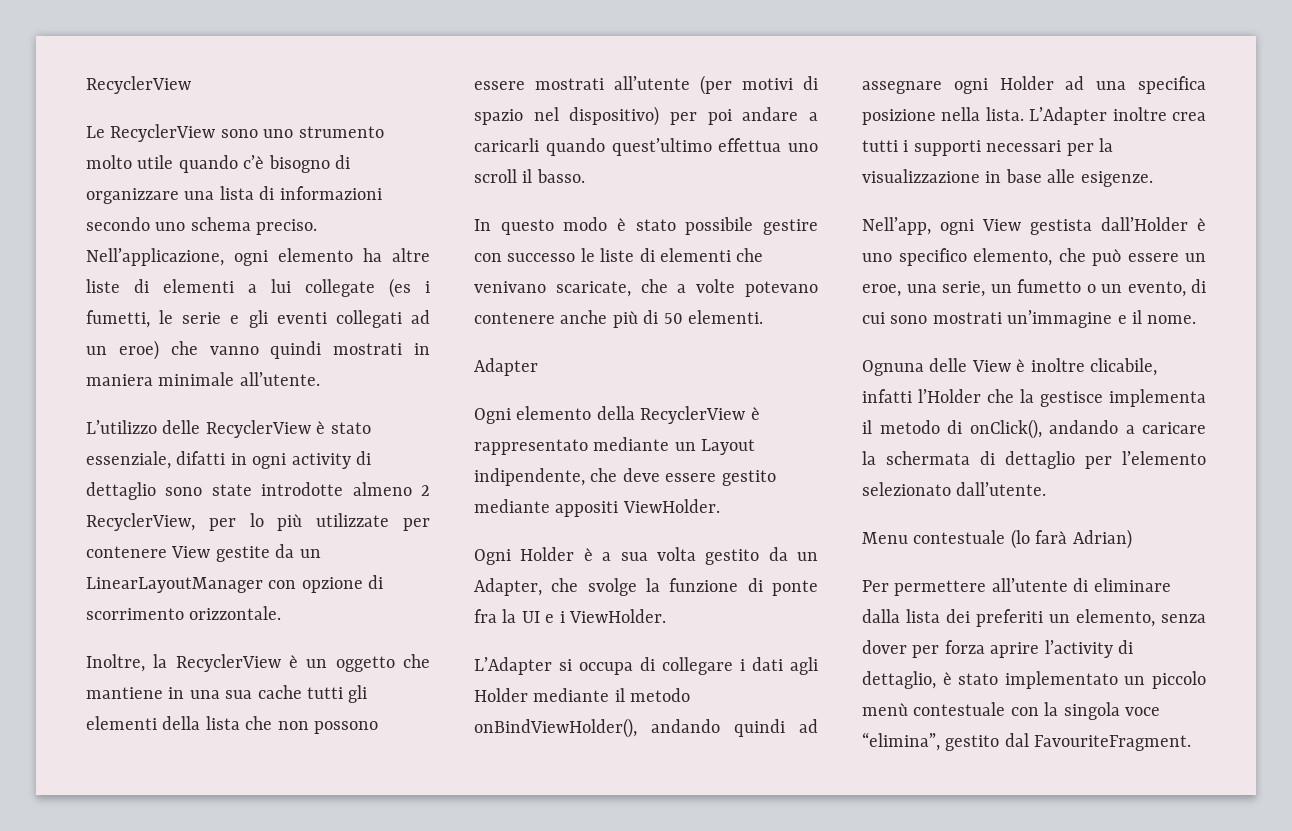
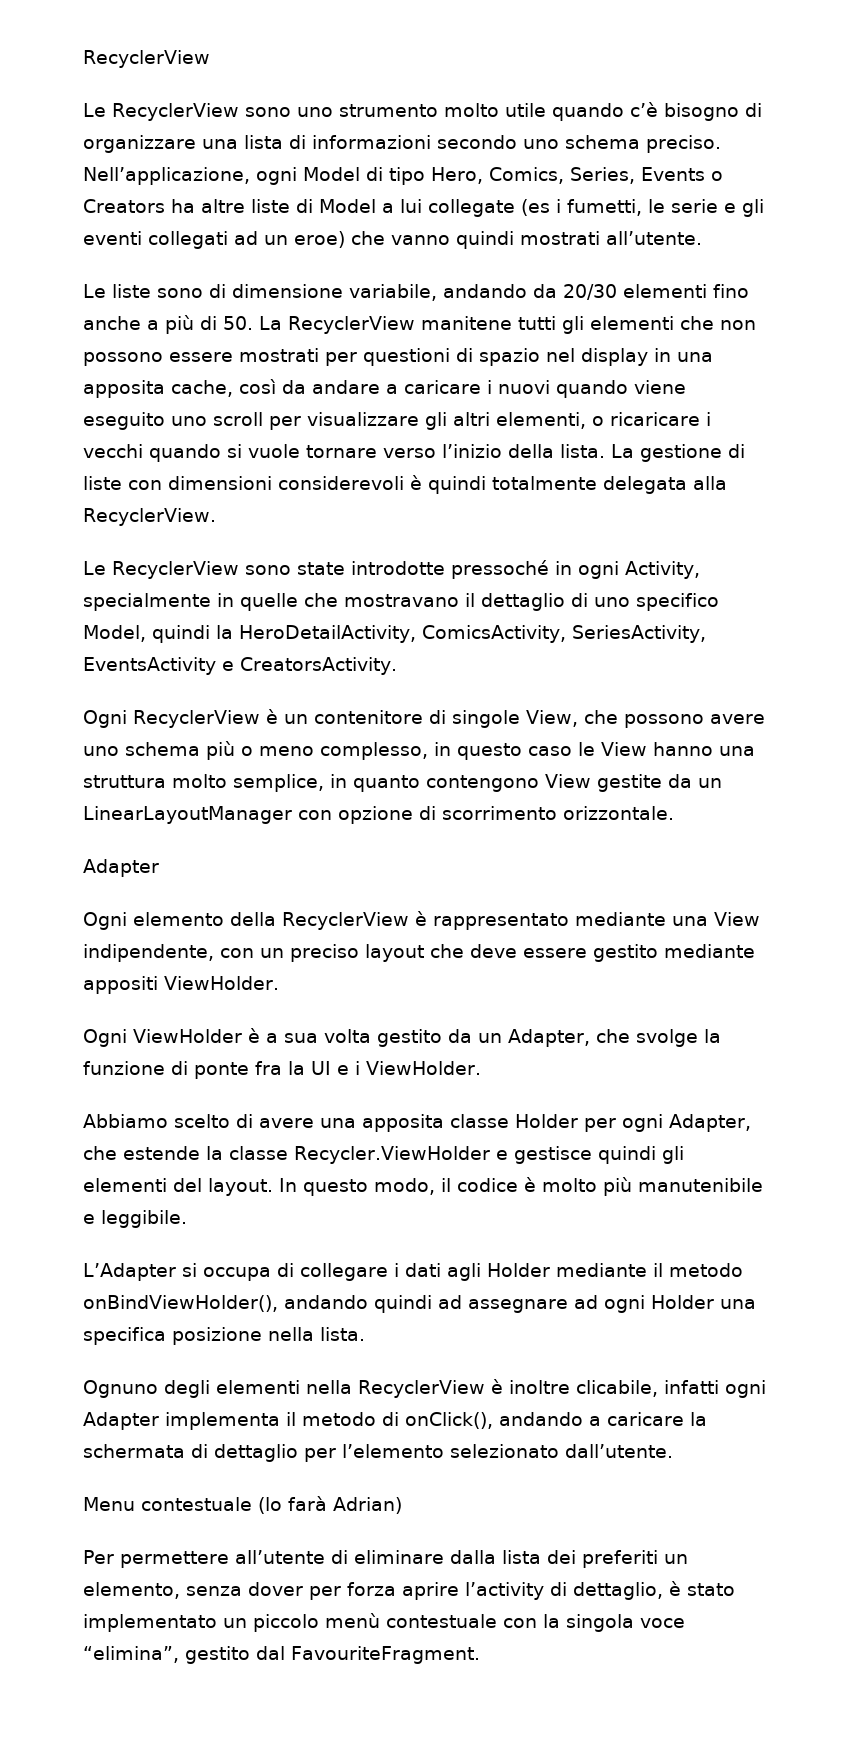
[278,248,353,262] elemento -> [303,167,723,185] [83,199,165,213] Model di tipo Hero, Comics, Series, Events o Creators
[163,279,234,293] elementi -> [319,199,376,213] Model
[414,343,431,355] [86,372,320,386] [86,420,371,438] [86,451,371,469] [86,482,430,500] [86,513,431,531] [86,546,167,558] in maniera minimale all’utente. // L’utilizzo delle RecyclerView è stato essenziale, difatti in ogni activity di dettaglio sono state introdotte almeno 2 RecyclerView, per lo più utilizzate per contenere -> [606,231,702,245] [83,284,749,301] [83,315,756,334] [83,348,713,366] [83,379,686,398] [83,412,711,430] [83,444,745,462] [83,475,727,494] [83,508,216,526] [83,560,700,579] [83,593,719,611] [83,625,706,643] [83,657,397,675] [83,709,765,728] [83,741,755,760] [83,774,539,792] all’utente. // Le liste sono di dimensione variabile, andando da 20/30 elementi fino anche a più di 50. La RecyclerView manitene tutti gli elementi che non possono essere mostrati per questioni di spazio nel display in una apposita cache, così da andare a caricare i nuovi quando viene eseguito uno scroll per visualizzare gli altri elementi, o ricaricare i vecchi quando si vuole tornare verso l’inizio della lista. La gestione di liste con dimensioni considerevoli è quindi totalmente delegata alla RecyclerView. // Le RecyclerView sono state introdotte pressoché in ogni Activity, specialmente in quelle che mostravano il dettaglio di uno specifico Model, quindi la HeroDetailActivity, ComicsActivity, SeriesActivity, EventsActivity e CreatorsActivity. // Ogni RecyclerView è un contenitore di singole View, che possono avere uno schema più o meno complesso, in questo caso le View hanno una struttura molto semplice, in quanto contengono
[86,654,430,672] [86,685,368,703] [86,716,378,734] [474,75,818,95] [474,106,818,126] [474,138,818,156] [474,169,585,183] [474,217,818,235] [474,248,764,262] [474,279,818,297] [474,310,763,328] // Inoltre, la RecyclerView è un oggetto che mantiene in una sua cache tutti gli elementi della lista che non possono essere mostrati all’utente (per motivi di spazio nel dispositivo) per poi andare a caricarli quando quest’ultimo effettua uno scroll il basso. // In questo modo è stato possibile gestire con successo le liste di elementi che venivano scaricate, che a volte potevano contenere anche più di 50 elementi. -> (674, 813) none
[674,439,756,455] [474,468,585,486] un Layout indipendente, -> [671,912,760,926] [83,944,424,962] una View indipendente, con un preciso layout
[520,547,575,561] Holder -> [133,1029,242,1043] ViewHolder
(666, 616) none -> [83,1114,751,1132] [83,1146,684,1164] [83,1177,763,1196] [83,1210,187,1228] // Abbiamo scelto di avere una apposita classe Holder per ogni Adapter, che estende la classe Recycler.ViewHolder e gestisce quindi gli elementi del layout. In questo modo, il codice è molto più manutenibile e leggibile.
(942, 87) none -> [574,1295,598,1309] ad
[1065,76,1085,90] ad -> (714, 1302) none
[1029,107,1206,125] [862,138,1113,156] [862,169,1153,187] [862,217,1206,235] [862,248,1206,266] [862,279,1206,297] [862,310,1197,328] [862,358,1157,376] [862,389,1103,407] L’Adapter inoltre crea tutti i supporti necessari per la visualizzazione in base alle esigenze. // Nell’app, ogni View gestista dall’Holder è uno specifico elemento, che può essere un eroe, una serie, un fumetto o un evento, di cui sono mostrati un’immagine e il nome. // Ognuna delle View è inoltre clicabile, infatti l’Holder che la gestisce -> [83,1379,766,1398] [83,1412,159,1430] // Ognuno degli elementi nella RecyclerView è inoltre clicabile, infatti ogni Adapter

